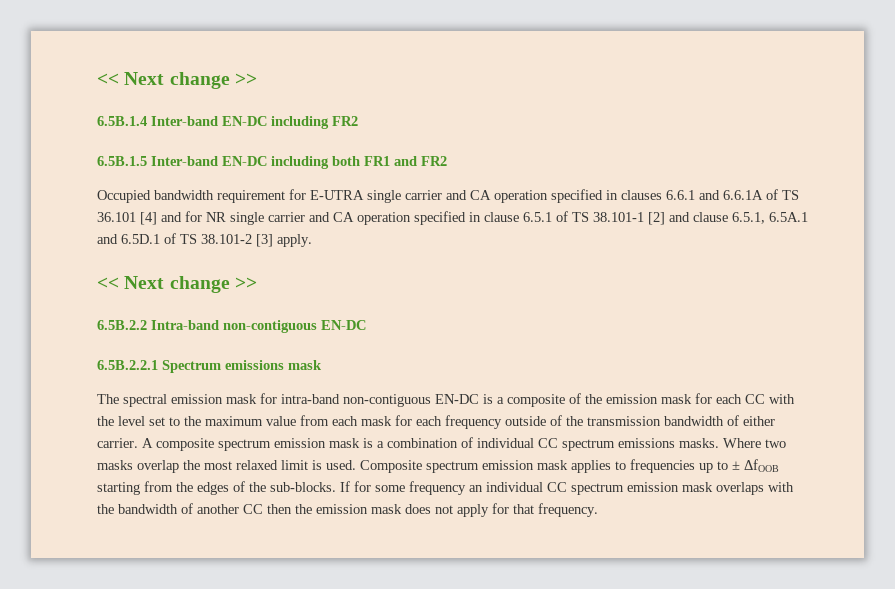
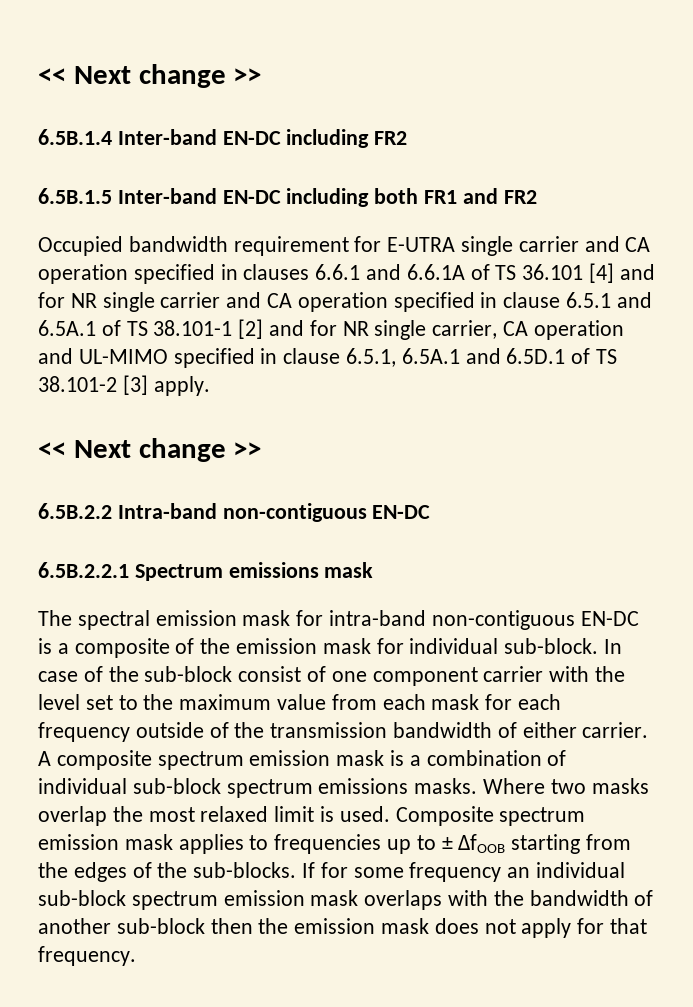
(552, 217) none -> [616,292,652,308] [38,320,96,336] and 6.5A.1
(690, 217) none -> [309,320,624,340] [38,348,278,368] for NR single carrier, CA operation and UL-MIMO specified in
[716,394,765,404] each CC -> [409,638,623,654] [38,666,544,686] individual sub-block. In case of the sub-block consist of one component carrier
[538,438,558,448] CC -> [132,778,221,794] sub-block
[547,482,567,492] CC -> [38,890,126,906] sub-block
[243,504,263,514] CC -> [116,918,205,934] sub-block

